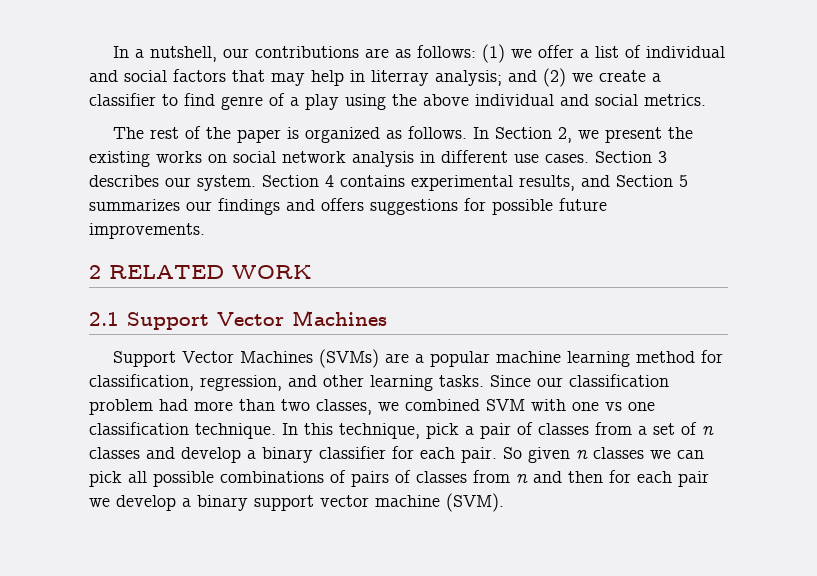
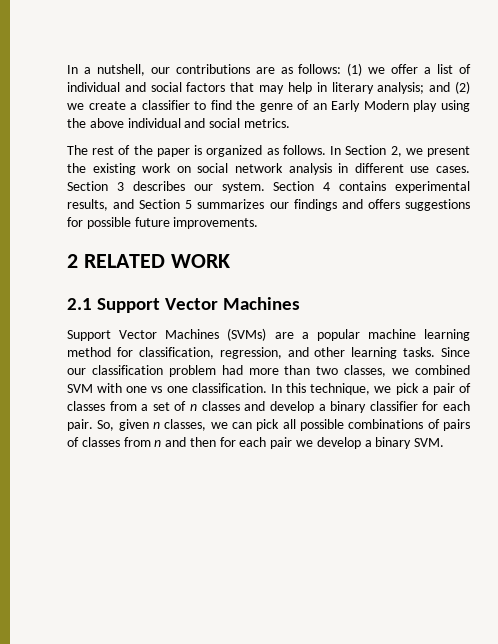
[371,70,429,86] literray -> [331,82,374,94] literary
(215, 99) none -> [236,100,256,110] the
[290,97,299,106] a -> [312,100,409,112] an Early Modern
[156,151,202,163] works -> [142,163,172,173] work
[89,422,276,439] classification technique. -> [191,383,267,393] classification.
(420, 431) none -> [374,386,392,393] we
[503,447,522,459] So -> [97,420,115,431] So,
[593,447,644,459] classes -> [164,419,207,431] classes,
[254,493,504,512] support vector machine (SVM). -> [414,438,445,447] SVM.

